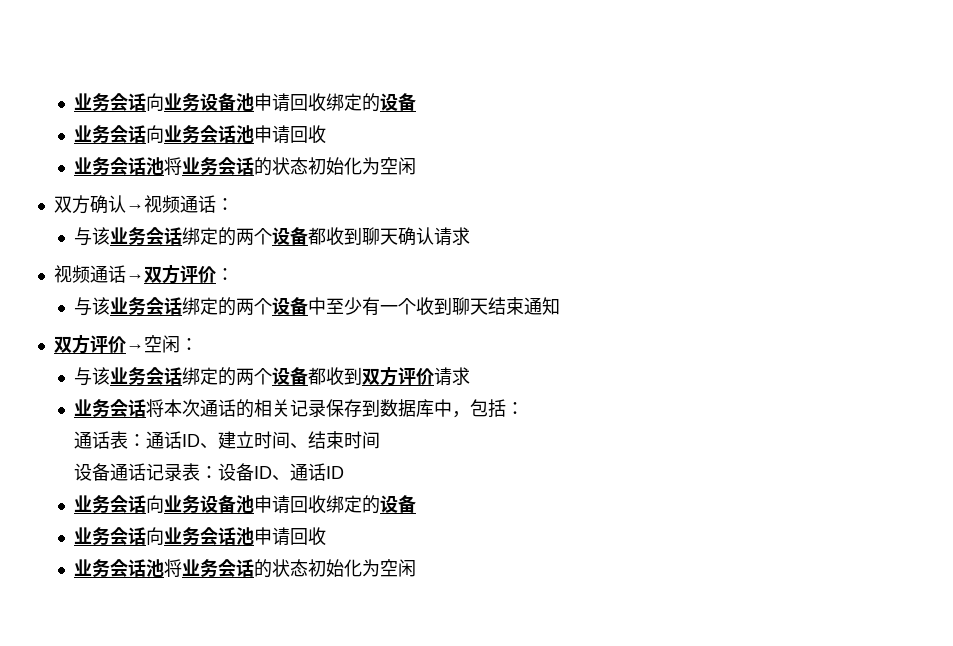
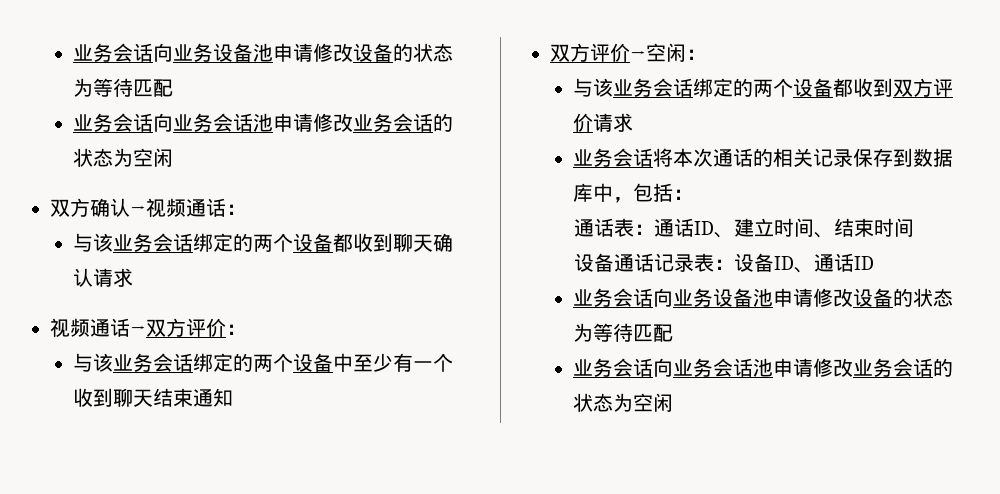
[73,93,416,112] [73,125,326,144] [73,157,362,176] 业务会话向业务设备池申请回收绑定的设备 // 业务会话向业务会话池申请回收 // 业务会话池将业务会话的状态初始化 -> [72,43,453,62] [72,78,173,97] [72,113,453,132] [72,148,113,167] 业务会话向业务设备池申请修改设备的状态为等待匹配 // 业务会话向业务会话池申请修改业务会话的状态
[289,495,416,514] [73,527,326,546] [73,559,362,578] 回收绑定的设备 // 业务会话向业务会话池申请回收 // 业务会话池将业务会话的状态初始化 -> [812,288,953,307] [572,323,673,342] [572,358,953,377] [572,393,613,412] 修改设备的状态为等待匹配 // 业务会话向业务会话池申请修改业务会话的状态

